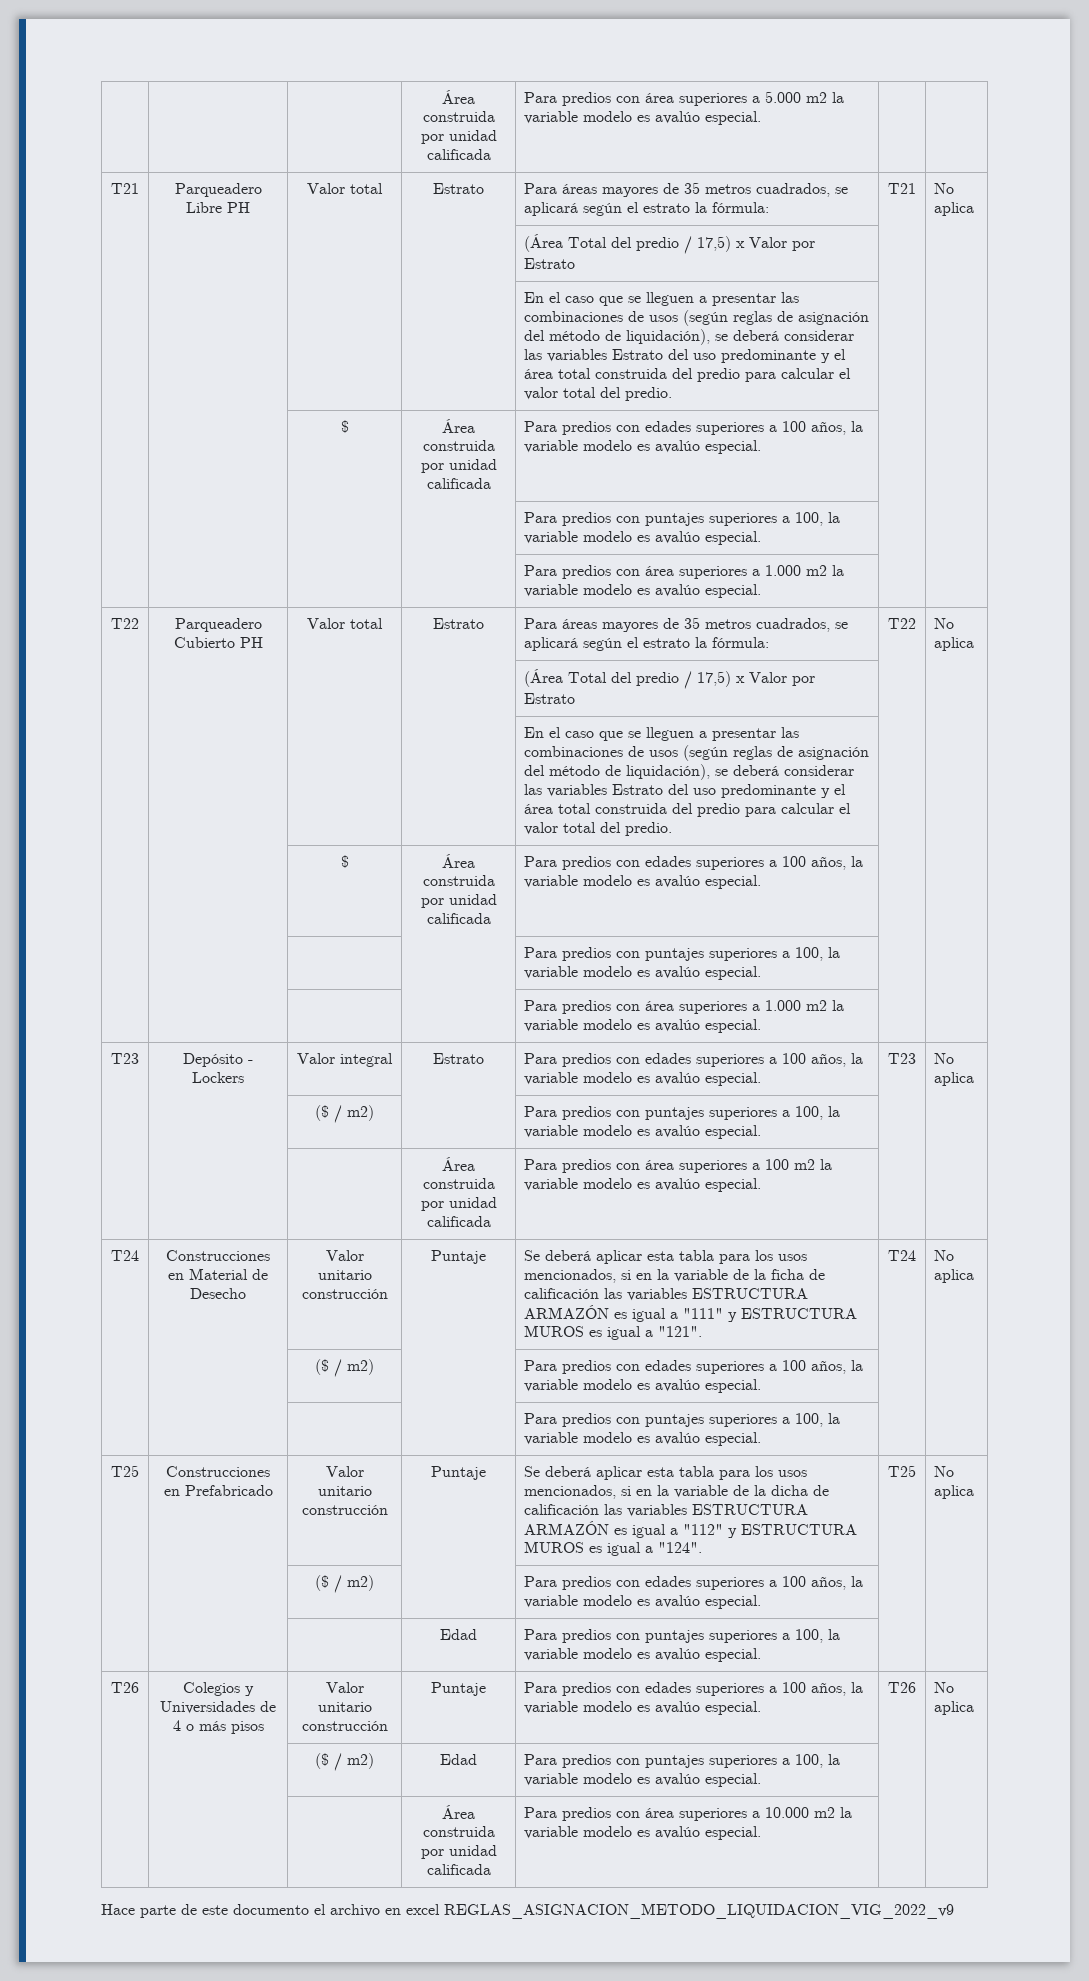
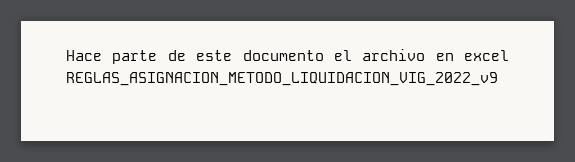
[441,90,475,104] [422,111,495,122] [420,130,497,144] [426,149,491,160] [524,91,845,106] [524,111,762,125] [111,183,139,194] [174,183,262,197] [186,202,250,213] [307,183,383,194] [432,183,484,194] [524,182,849,197] [524,202,770,216] [888,183,916,194] [934,183,955,194] [934,202,975,216] [524,234,816,254] [524,258,576,269] [524,292,800,306] [524,310,870,326] [524,329,855,345] [524,349,847,363] [524,368,852,382] [524,387,673,401] [340,420,349,433] [441,419,475,433] [422,440,495,451] [420,459,497,473] [426,478,491,489] [524,421,864,435] [524,440,762,454] [524,512,841,526] [524,531,762,545] [524,565,845,579] [524,584,762,598] [111,618,139,629] [174,618,262,632] [173,637,263,648] [307,618,383,629] [432,618,484,629] [524,617,849,632] [524,637,770,651] [888,618,916,629] [934,618,955,629] [934,637,975,651] [524,669,816,689] [524,693,576,704] [524,727,800,741] [524,745,870,761] [524,764,855,780] [524,784,847,798] [524,803,852,817] [524,822,673,836] [340,855,349,868] [441,854,475,868] [422,875,495,886] [420,894,497,908] [426,913,491,924] [524,856,864,870] [524,875,762,889] [524,947,841,961] [524,966,762,980] [524,1000,845,1014] [524,1019,762,1033] [111,1053,139,1064] [183,1053,253,1067] [192,1072,244,1083] [297,1053,393,1067] [432,1053,484,1064] [524,1053,864,1067] [524,1072,762,1086] [888,1053,916,1064] [934,1053,955,1064] [934,1072,975,1086] [315,1105,374,1123] [524,1106,841,1120] [524,1125,762,1139] [441,1157,475,1171] [422,1178,495,1189] [420,1197,497,1211] [426,1216,491,1227] [524,1159,833,1173] [524,1178,762,1192] [111,1250,139,1261] [166,1250,270,1261] [168,1268,268,1280] [190,1288,246,1299] [325,1250,364,1261] [317,1270,372,1280] [301,1289,388,1299] [430,1250,486,1264] [524,1250,808,1264] [524,1269,826,1283] [524,1288,809,1301] [524,1305,858,1322] [524,1325,703,1340] [888,1250,916,1261] [934,1250,955,1261] [934,1269,975,1283] [315,1359,374,1377] [524,1360,864,1374] [524,1379,762,1393] [524,1413,841,1427] [524,1432,762,1446] [111,1465,139,1477] [166,1466,270,1477] [163,1485,273,1496] [325,1466,364,1477] [317,1486,372,1496] [301,1505,388,1515] [430,1466,486,1480] [524,1466,808,1480] [524,1485,830,1499] [524,1504,809,1517] [524,1521,858,1538] [524,1541,703,1556] [888,1465,916,1477] [934,1466,955,1477] [934,1485,975,1499] [315,1575,374,1593] [524,1576,864,1590] [524,1595,762,1609] [439,1629,477,1640] [524,1629,841,1643] [524,1648,762,1662] [111,1682,139,1693] [183,1682,254,1696] [160,1701,276,1714] [172,1720,264,1734] [325,1682,364,1693] [317,1702,372,1712] [301,1721,388,1731] [430,1682,486,1696] [524,1682,864,1696] [524,1701,762,1715] [888,1682,916,1693] [934,1682,955,1693] [934,1701,975,1715] [315,1753,374,1771] [439,1754,477,1765] [524,1754,841,1768] [524,1773,762,1787] [441,1805,475,1819] [422,1826,495,1837] [420,1845,497,1859] [426,1864,491,1875] [524,1807,853,1821] [524,1826,762,1840] | | | Área construida por unidad calificada | Para predios con área superiores a 5.000 m2 la variable modelo es avalúo especial. | | // T21 | Parqueadero Libre PH | Valor total | Estrato | Para áreas mayores de 35 metros cuadrados, se aplicará según el estrato la fórmula: | T21 | No aplica // | | | | (Área Total del predio / 17,5) x Valor por Estrato | | // | | | | En el caso que se lleguen a presentar las combinaciones de usos (según reglas de asignación del método de liquidación), se deberá considerar las variables Estrato del uso predominante y el área total construida del predio para calcular el valor total del predio. | | // | | $ | Área construida por unidad calificada | Para predios con edades superiores a 100 años, la variable modelo es avalúo especial. | | // | | | | Para predios con puntajes superiores a 100, la variable modelo es avalúo especial. | | // | | | | Para predios con área superiores a 1.000 m2 la variable modelo es avalúo especial. | | // T22 | Parqueadero Cubierto PH | Valor total | Estrato | Para áreas mayores de 35 metros cuadrados, se aplicará según el estrato la fórmula: | T22 | No aplica // | | | | (Área Total del predio / 17,5) x Valor por Estrato | | // | | | | En el caso que se lleguen a presentar las combinaciones de usos (según reglas de asignación del método de liquidación), se deberá considerar las variables Estrato del uso predominante y el área total construida del predio para calcular el valor total del predio. | | // | | $ | Área construida por unidad calificada | Para predios con edades superiores a 100 años, la variable modelo es avalúo especial. | | // | | | | Para predios con puntajes superiores a 100, la variable modelo es avalúo especial. | | // | | | | Para predios con área superiores a 1.000 m2 la variable modelo es avalúo especial. | | // T23 | Depósito - Lockers | Valor integral | Estrato | Para predios con edades superiores a 100 años, la variable modelo es avalúo especial. | T23 | No aplica // | | ($ / m2) | | Para predios con puntajes superiores a 100, la variable modelo es avalúo especial. | | // | | | Área construida por unidad calificada | Para predios con área superiores a 100 m2 la variable modelo es avalúo especial. | | // T24 | Construcciones en Material de Desecho | Valor unitario construcción | Puntaje | Se deberá aplicar esta tabla para los usos mencionados, si en la variable de la ficha de calificación las variables ESTRUCTURA ARMAZÓN es igual a "111" y ESTRUCTURA MUROS es igual a "121". | T24 | No aplica // | | ($ / m2) | | Para predios con edades superiores a 100 años, la variable modelo es avalúo especial. | | // | | | | Para predios con puntajes superiores a 100, la variable modelo es avalúo especial. | | // T25 | Construcciones en Prefabricado | Valor unitario construcción | Puntaje | Se deberá aplicar esta tabla para los usos mencionados, si en la variable de la dicha de calificación las variables ESTRUCTURA ARMAZÓN es igual a "112" y ESTRUCTURA MUROS es igual a "124". | T25 | No aplica // | | ($ / m2) | | Para predios con edades superiores a 100 años, la variable modelo es avalúo especial. | | // | | | Edad | Para predios con puntajes superiores a 100, la variable modelo es avalúo especial. | | // T26 | Colegios y Universidades de 4 o más pisos | Valor unitario construcción | Puntaje | Para predios con edades superiores a 100 años, la variable modelo es avalúo especial. | T26 | No aplica // | | ($ / m2) | Edad | Para predios con puntajes superiores a 100, la variable modelo es avalúo especial. | | // | | | Área construida por unidad calificada | Para predios con área superiores a 10.000 m2 la variable modelo es avalúo especial. | | // -> (66, 55) none

